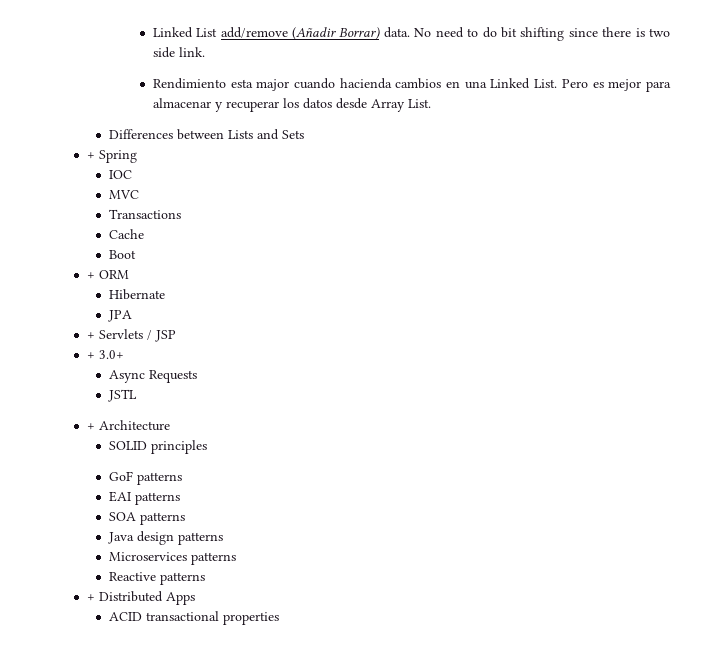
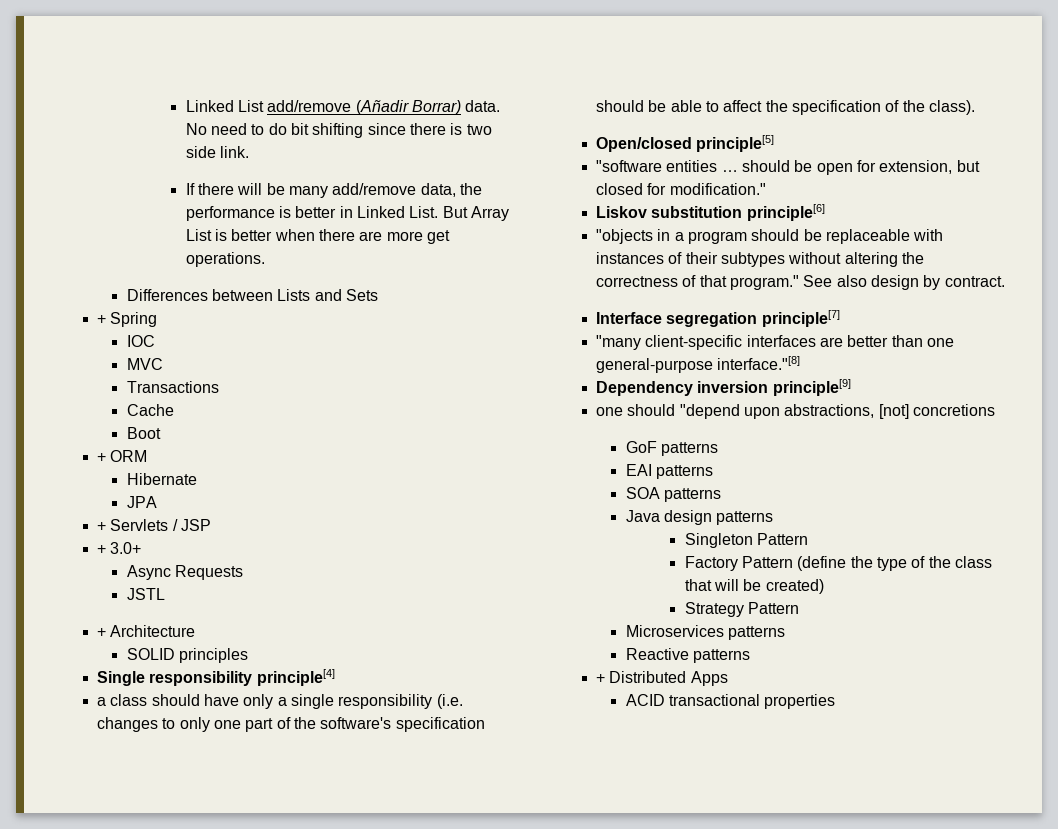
[152,78,671,92] [152,98,431,112] Rendimiento esta major cuando hacienda cambios en una Linked List. Pero es mejor para almacenar y recuperar los datos desde Array List. -> [185,183,482,198] [185,206,509,221] [185,229,450,244] [185,252,265,267] If there will be many add/remove data, the performance is better in Linked List. But Array List is better when there are more get operations.
(207, 447) none -> [97,669,335,686] [97,694,463,709] [97,717,485,732] [596,100,976,115] [596,135,775,152] [596,160,980,175] [596,183,766,195] [596,204,825,221] [596,229,944,244] [596,252,925,267] [596,275,1005,290] [596,310,840,327] [596,335,955,350] [596,356,801,373] [596,379,851,396] [596,404,996,419] // Single responsibility principle[4] // a class should have only a single responsibility (i.e. changes to only one part of the software's specification should be able to affect the specification of the class). // Open/closed principle[5] // "software entities … should be open for extension, but closed for modification." // Liskov substitution principle[6] // "objects in a program should be replaceable with instances of their subtypes without altering the correctness of that program." See also design by contract. // Interface segregation principle[7] // "many client-specific interfaces are better than one general-purpose interface."[8] // Dependency inversion principle[9] // one should "depend upon abstractions, [not] concretions
(223, 538) none -> [684,533,809,548] [684,556,992,571] [684,579,824,594] [684,602,800,617] // Singleton Pattern // Factory Pattern (define the type of the class that will be created) // Strategy Pattern

